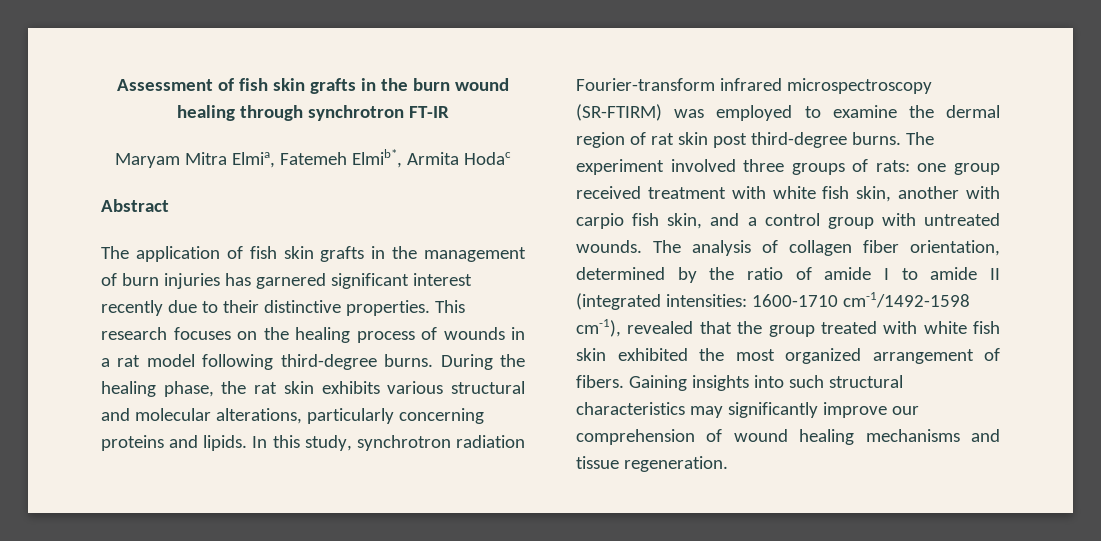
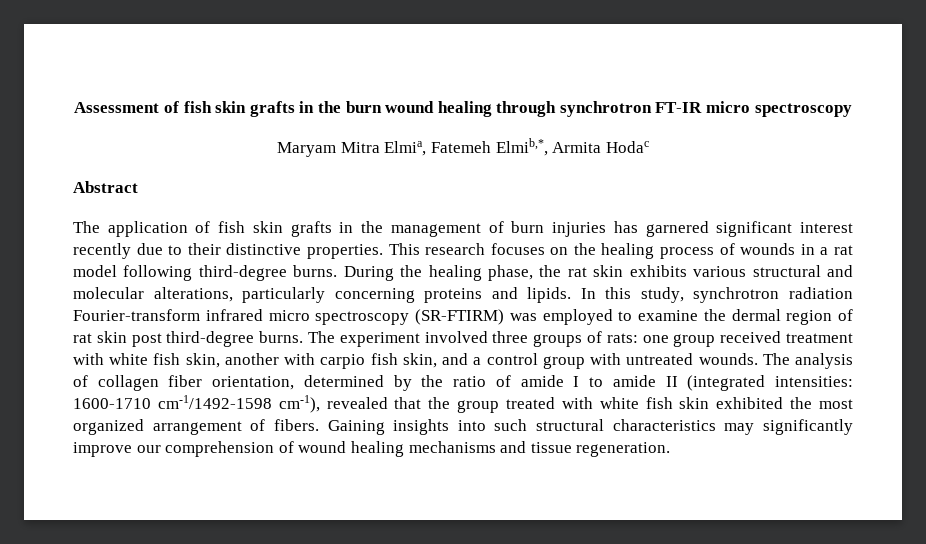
(449, 112) none -> [706,101,852,117] micro spectroscopy
[351,149,402,168] Elmib*, -> [495,138,548,156] Elmib,*,
[786,78,932,94] microspectroscopy -> [268,310,410,325] micro spectroscopy

